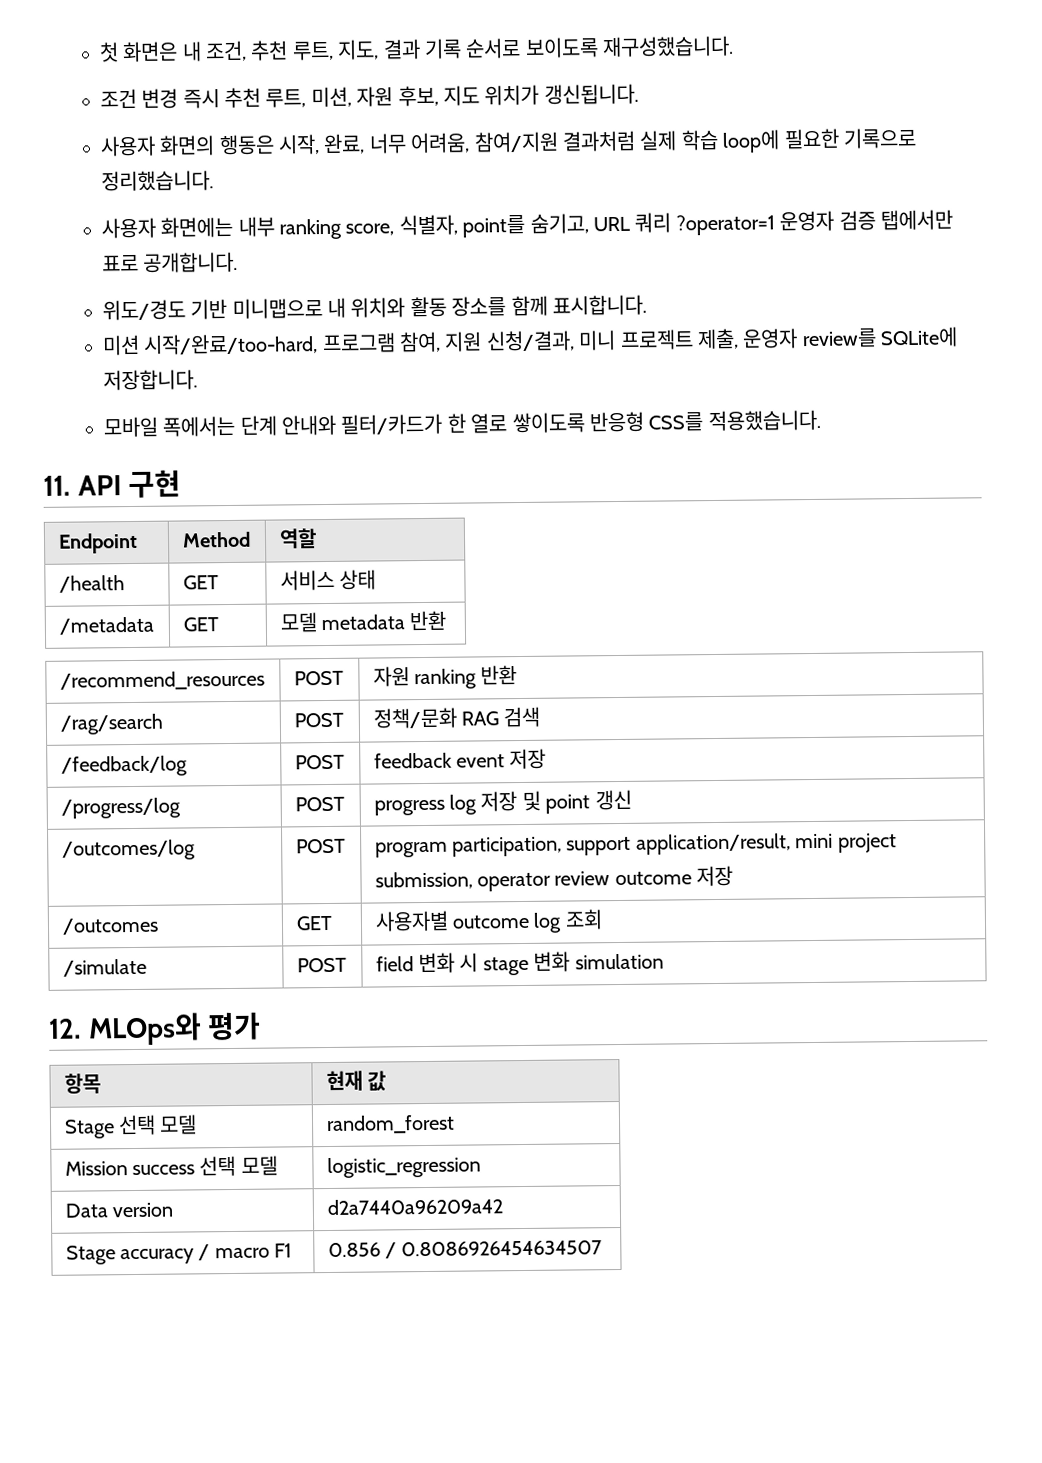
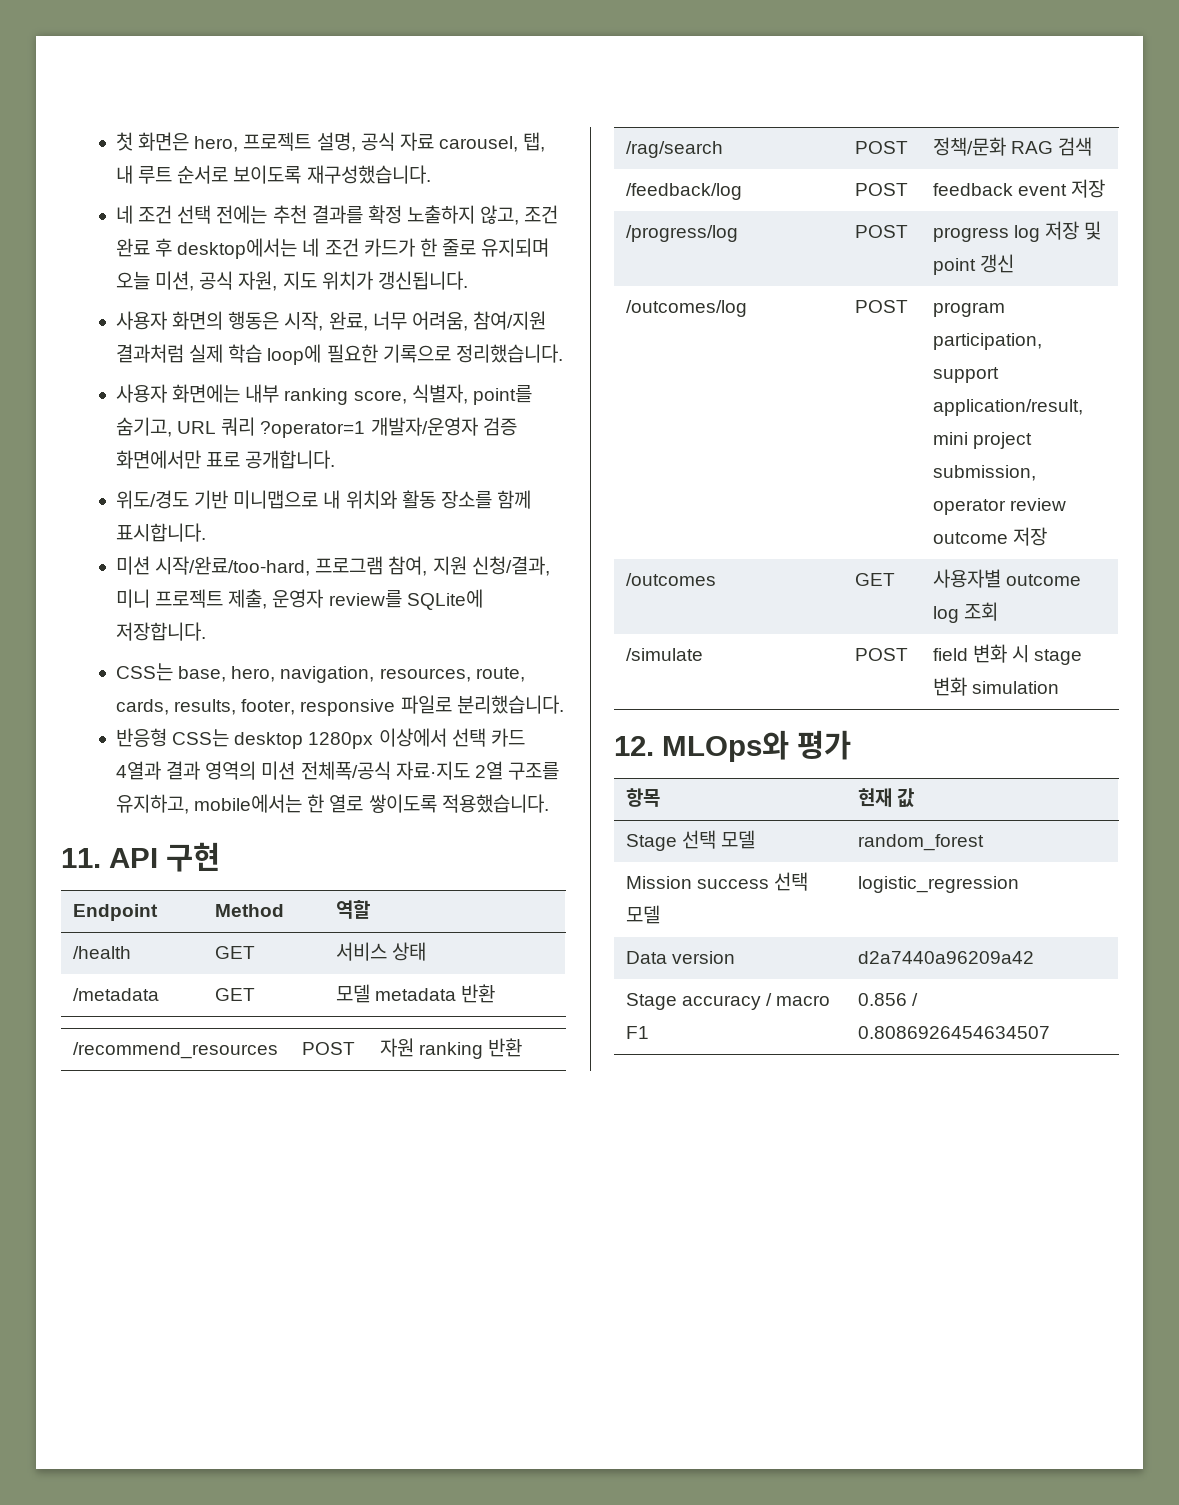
[181,35,735,62] [99,85,439,109] 내 조건, 추천 루트, 지도, 결과 기록 순서로 보이도록 재구성했습니다. // 조건 변경 즉시 추천 루트, 미션, 자원 후보, -> [194,132,546,152] [116,165,431,184] [116,205,559,225] [116,238,550,259] [116,271,278,291] hero, 프로젝트 설명, 공식 자료 carousel, 탭, 내 루트 순서로 보이도록 재구성했습니다. // 네 조건 선택 전에는 추천 결과를 확정 노출하지 않고, 조건 완료 후 desktop에서는 네 조건 카드가 한 줄로 유지되며 오늘 미션, 공식 자원,
[779,209,954,232] 운영자 검증 탭에서만 -> [370,417,517,436] [116,450,202,469] 개발자/운영자 검증 화면에서만
[102,413,443,438] 모바일 폭에서는 단계 안내와 필터/카드가 -> [116,663,525,683] [116,695,564,716] [116,728,525,749] [116,761,560,780] [116,794,303,814] CSS는 base, hero, navigation, resources, route, cards, results, footer, responsive 파일로 분리했습니다. // 반응형 CSS는 desktop 1280px 이상에서 선택 카드 4열과 결과 영역의 미션 전체폭/공식 자료·지도 2열 구조를 유지하고, mobile에서는
[589,411,704,433] 반응형 CSS를 -> (437, 803) none

